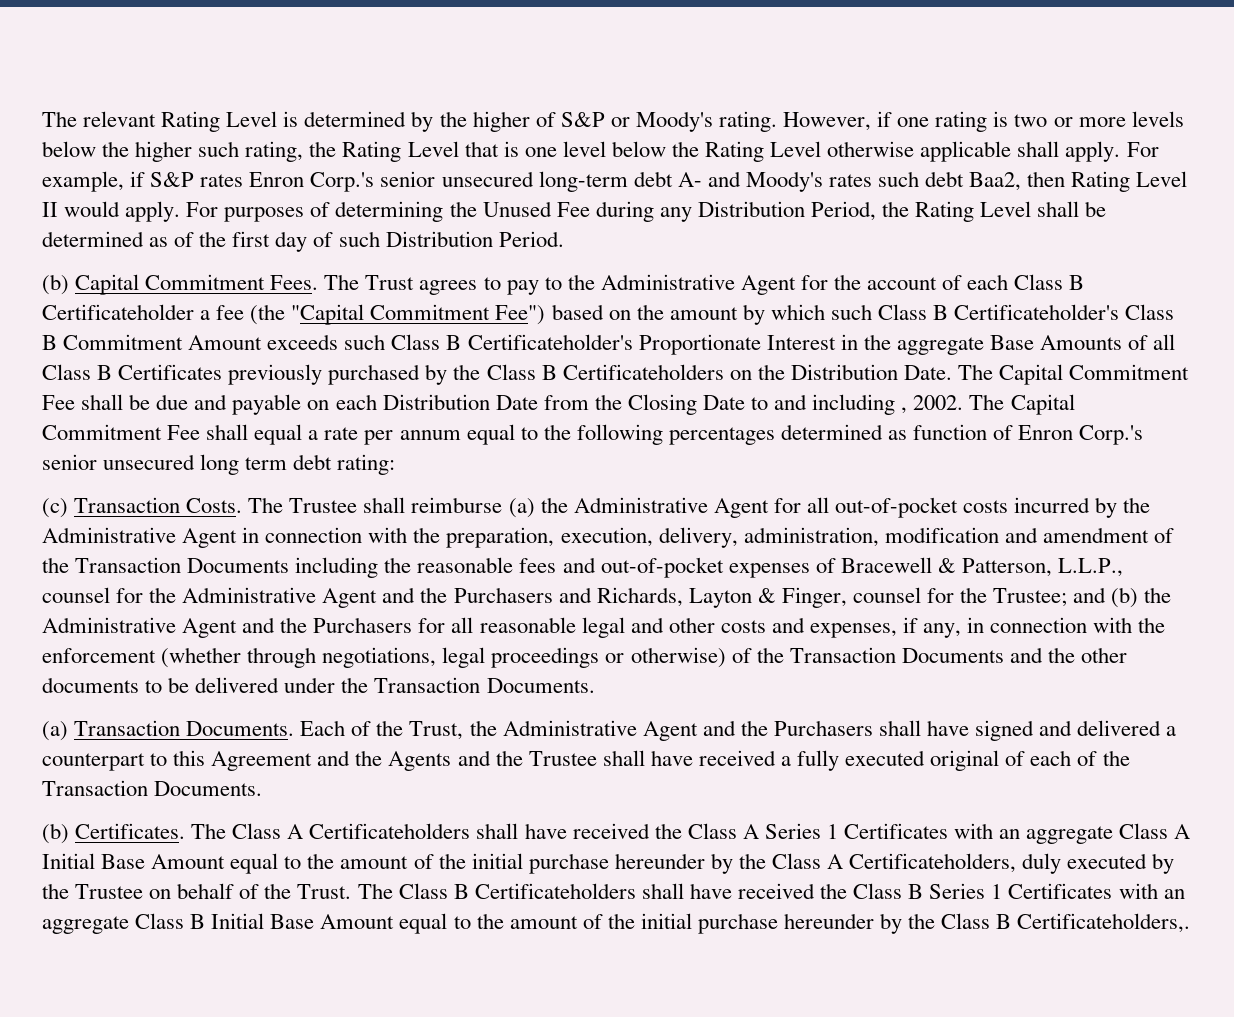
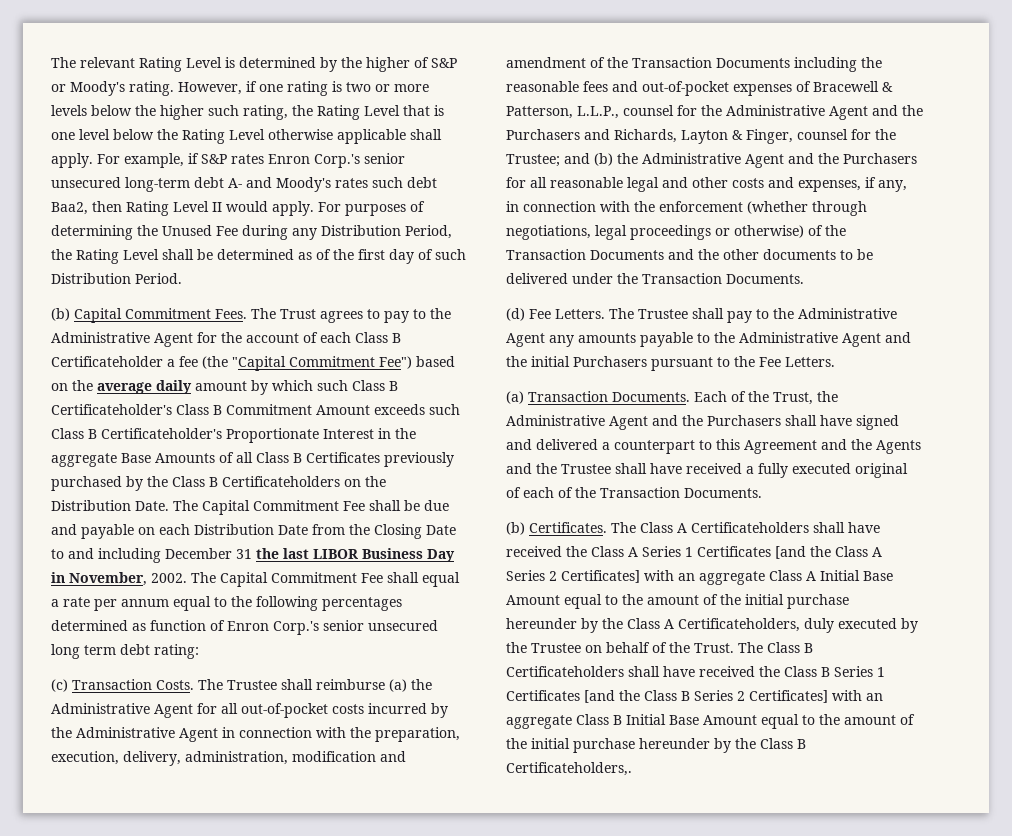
(664, 312) none -> [97,380,192,394] average daily
[901,407,908,414] , -> [165,548,455,562] [51,572,147,586] December 31 the last LIBOR Business Day in November,
(595, 685) none -> [506,308,897,323] [506,332,911,347] [506,356,835,371] // (d) Fee Letters. The Trustee shall pay to the Administrative Agent any amounts payable to the Administrative Agent and the initial Purchasers pursuant to the Fee Letters.
(949, 831) none -> [775,546,882,559] [506,570,640,583] [and the Class A Series 2 Certificates]
(1113, 891) none -> [584,690,828,703] [and the Class B Series 2 Certificates]

